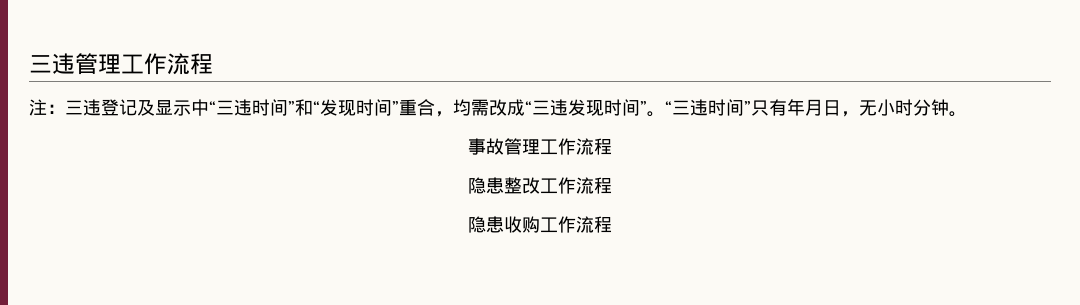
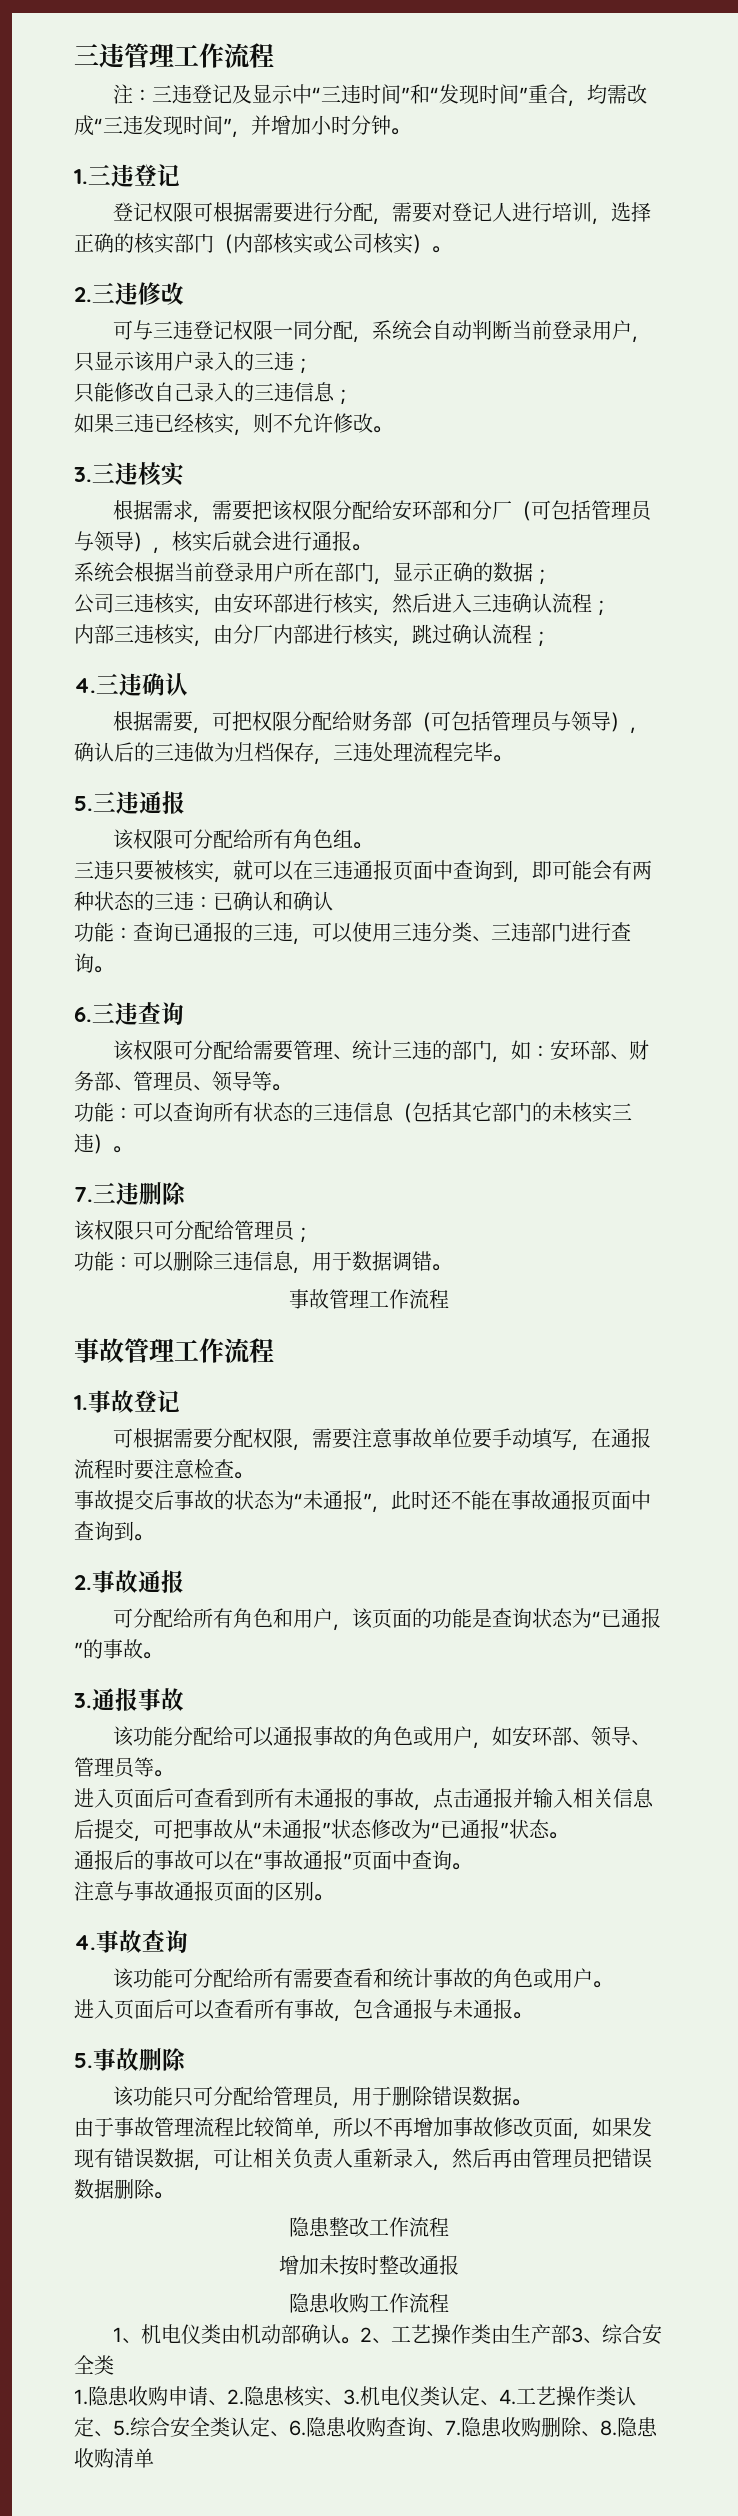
[647,99,967,117] [468,138,612,155] 。“三违时间”只有年月日，无小时分钟。 // 事故管理工作流程 -> [232,115,410,138] [74,164,180,187] [112,202,651,225] [74,233,451,254] [74,282,184,305] [112,320,651,343] [74,351,313,374] [74,382,353,405] [74,413,392,436] [74,462,184,487] [112,500,653,523] [74,531,371,554] [74,562,552,585] [74,593,611,616] [74,624,551,647] [74,673,188,696] [112,711,649,734] [74,742,512,765] [74,791,185,814] [112,829,372,850] [74,860,652,883] [74,891,333,911] [74,922,631,945] [74,953,113,973] [74,1002,184,1025] [112,1040,649,1063] [74,1071,291,1092] [74,1102,632,1123] [74,1133,132,1154] [74,1182,186,1205] [74,1220,313,1243] [74,1251,451,1274] [289,1289,449,1309] [74,1338,274,1363] [74,1390,180,1413] [112,1428,651,1451] [74,1459,253,1480] [74,1490,651,1513] [74,1521,153,1541] [74,1570,184,1593] [112,1608,661,1631] [74,1639,162,1659] [74,1688,184,1711] [112,1726,650,1749] [74,1757,173,1778] [74,1788,654,1811] [74,1819,568,1842] [74,1850,471,1871] [74,1881,333,1901] [74,1930,188,1953] [112,1968,612,1989] [74,1999,532,2022] [74,2048,186,2071] [112,2086,531,2109] [74,2117,652,2140] [74,2148,652,2171] [74,2179,173,2199] ，并增加小时分钟。 // 1.三违登记 // 登记权限可根据需要进行分配，需要对登记人进行培训，选择正确的核实部门（内部核实或公司核实）。 // 2.三违修改 // 可与三违登记权限一同分配，系统会自动判断当前登录用户，只显示该用户录入的三违； // 只能修改自己录入的三违信息； // 如果三违已经核实，则不允许修改。 // 3.三违核实 // 根据需求，需要把该权限分配给安环部和分厂（可包括管理员与领导），核实后就会进行通报。 // 系统会根据当前登录用户所在部门，显示正确的数据； // 公司三违核实，由安环部进行核实，然后进入三违确认流程； // 内部三违核实，由分厂内部进行核实，跳过确认流程； // 4.三违确认 // 根据需要，可把权限分配给财务部（可包括管理员与领导），确认后的三违做为归档保存，三违处理流程完毕。 // 5.三违通报 // 该权限可分配给所有角色组。 // 三违只要被核实，就可以在三违通报页面中查询到，即可能会有两种状态的三违：已确认和确认 // 功能：查询已通报的三违，可以使用三违分类、三违部门进行查询。 // 6.三违查询 // 该权限可分配给需要管理、统计三违的部门，如：安环部、财务部、管理员、领导等。 // 功能：可以查询所有状态的三违信息（包括其它部门的未核实三违）。 // 7.三违删除 // 该权限只可分配给管理员； // 功能：可以删除三违信息，用于数据调错。 // 事故管理工作流程 // 事故管理工作流程 // 1.事故登记 // 可根据需要分配权限，需要注意事故单位要手动填写，在通报流程时要注意检查。 // 事故提交后事故的状态为“未通报”，此时还不能在事故通报页面中查询到。 // 2.事故通报 // 可分配给所有角色和用户，该页面的功能是查询状态为“已通报”的事故。 // 3.通报事故 // 该功能分配给可以通报事故的角色或用户，如安环部、领导、管理员等。 // 进入页面后可查看到所有未通报的事故，点击通报并输入相关信息后提交，可把事故从“未通报”状态修改为“已通报”状态。 // 通报后的事故可以在“事故通报”页面中查询。 // 注意与事故通报页面的区别。 // 4.事故查询 // 该功能可分配给所有需要查看和统计事故的角色或用户。 // 进入页面后可以查看所有事故，包含通报与未通报。 // 5.事故删除 // 该功能只可分配给管理员，用于删除错误数据。 // 由于事故管理流程比较简单，所以不再增加事故修改页面，如果发现有错误数据，可让相关负责人重新录入，然后再由管理员把错误数据删除。
(612, 185) none -> [279,2255,459,2276] // 增加未按时整改通报
(612, 224) none -> [112,2324,662,2345] [74,2355,114,2375] [74,2386,636,2407] [74,2417,658,2438] [74,2448,154,2468] // 1、机电仪类由机动部确认。2、工艺操作类由生产部3、综合安全类 // 1.隐患收购申请、2.隐患核实、3.机电仪类认定、4.工艺操作类认定、5.综合安全类认定、6.隐患收购查询、7.隐患收购删除、8.隐患收购清单

